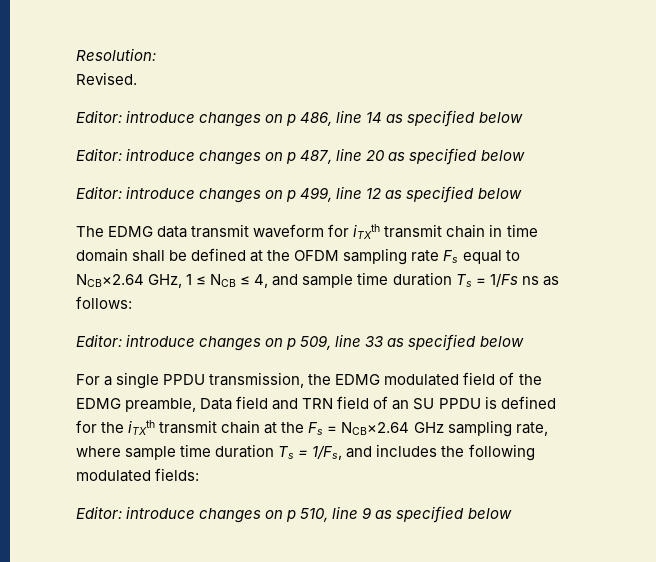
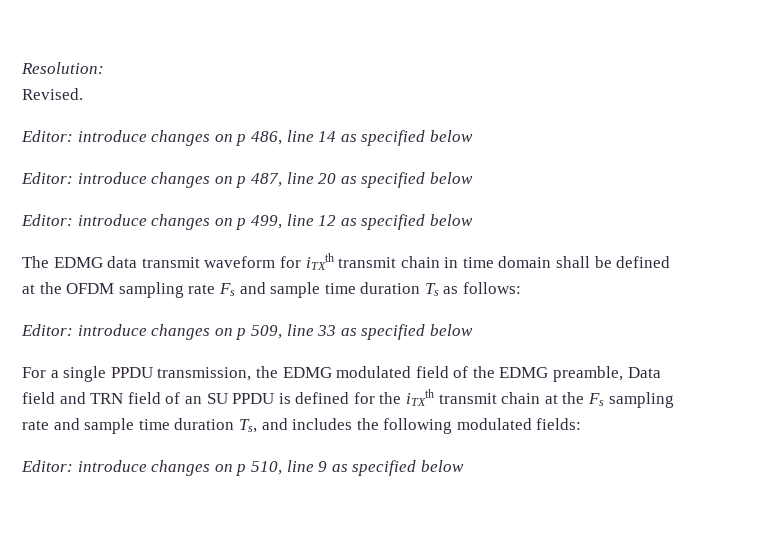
[462,250,520,264] [76,274,269,288] equal to NCB×2.64 GHz, 1 ≤ NCB ≤ 4, -> (235, 289) none
[475,273,539,287] = 1/Fs ns -> (439, 289) none
[327,420,548,437] [76,444,343,460] = NCB×2.64 GHz sampling rate, where sample time duration Ts = 1/Fs, -> [608,392,674,408] [22,418,257,434] sampling rate and sample time duration Ts,

